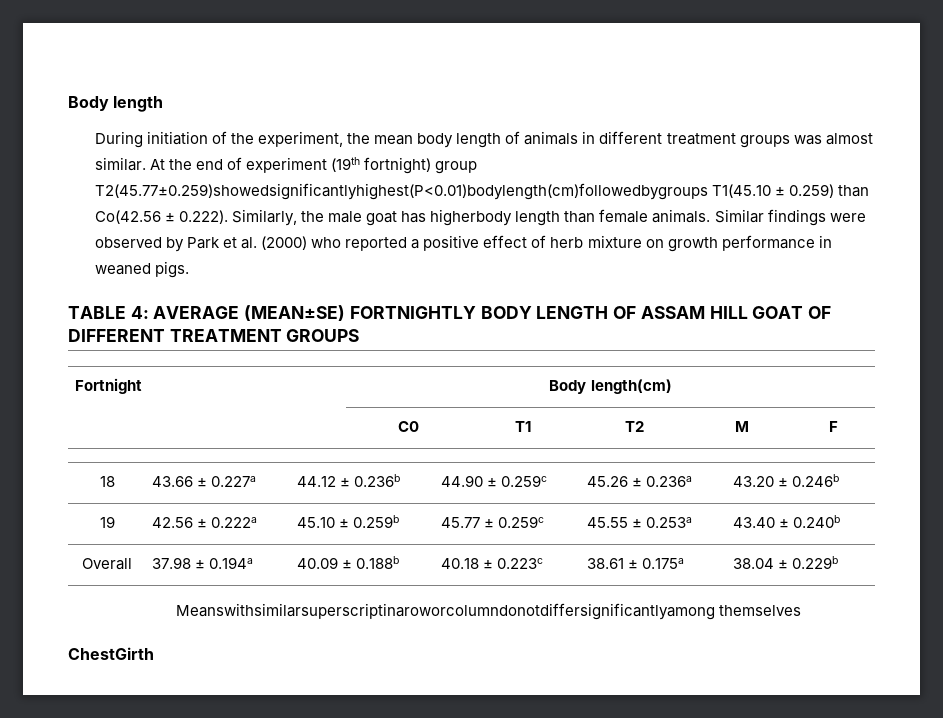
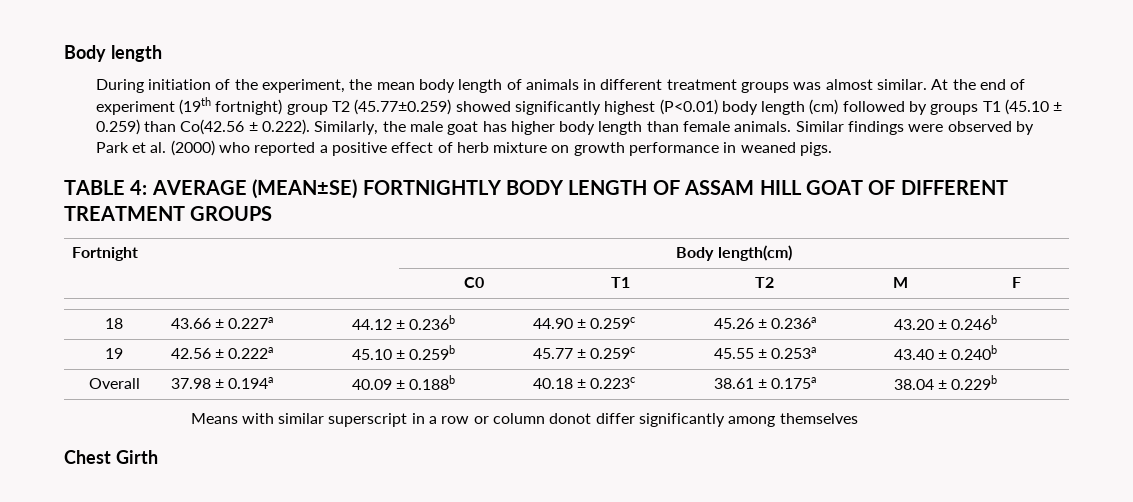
[94,183,771,200] T2(45.77±0.259)showedsignificantlyhighest(P<0.01)bodylength(cm)followedbygroups T1(45.10 -> [331,99,1050,115] T2 (45.77±0.259) showed significantly highest (P<0.01) body length (cm) followed by groups T1 (45.10
[430,209,513,226] higherbody -> [510,121,596,135] higher body
[175,603,715,620] Meanswithsimilarsuperscriptinaroworcolumndonotdiffersignificantlyamong -> [190,413,776,427] Means with similar superscript in a row or column donot differ significantly among
[68,647,154,660] ChestGirth -> [64,450,158,464] Chest Girth

